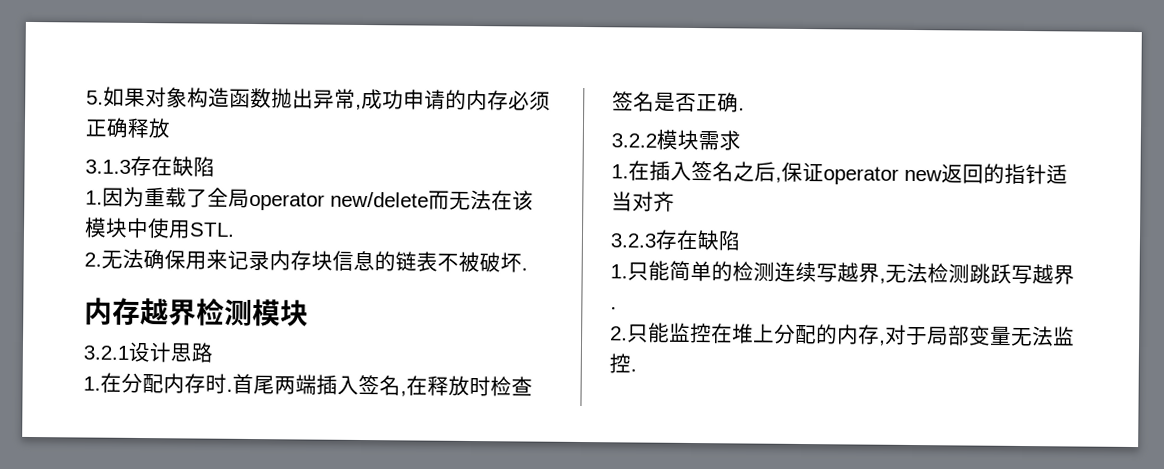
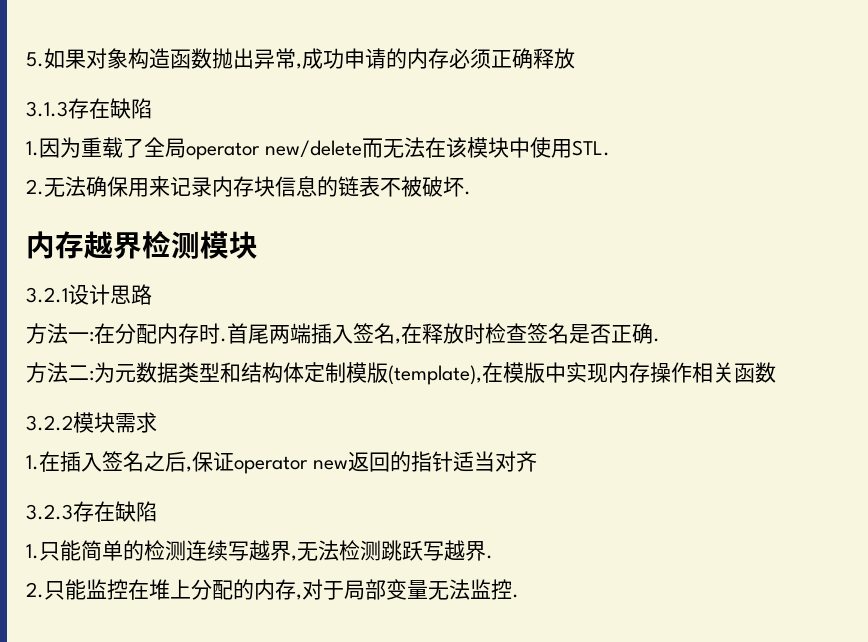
[83,376,101,391] 1. -> [26,323,94,344] 方法一:
(745, 109) none -> [26,362,776,385] // 方法二:为元数据类型和结构体定制模版(template),在模版中实现内存操作相关函数

